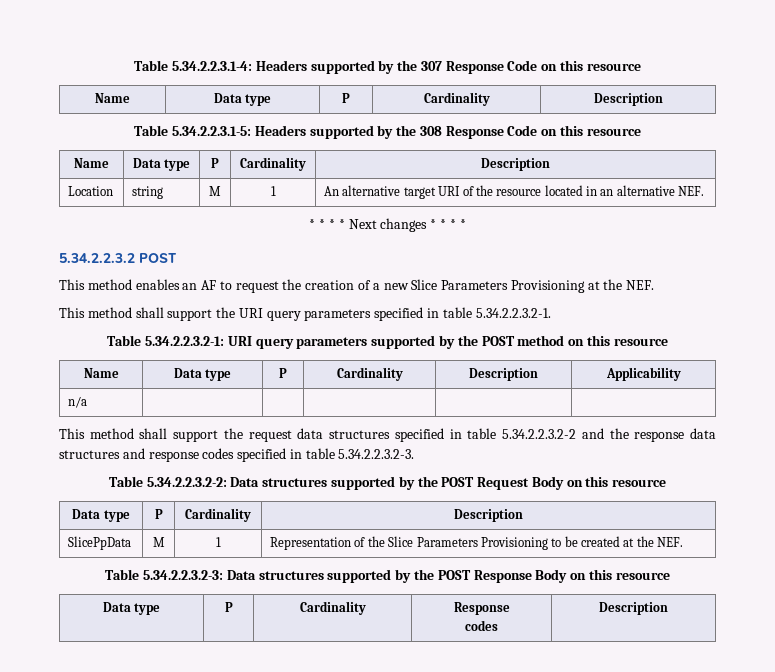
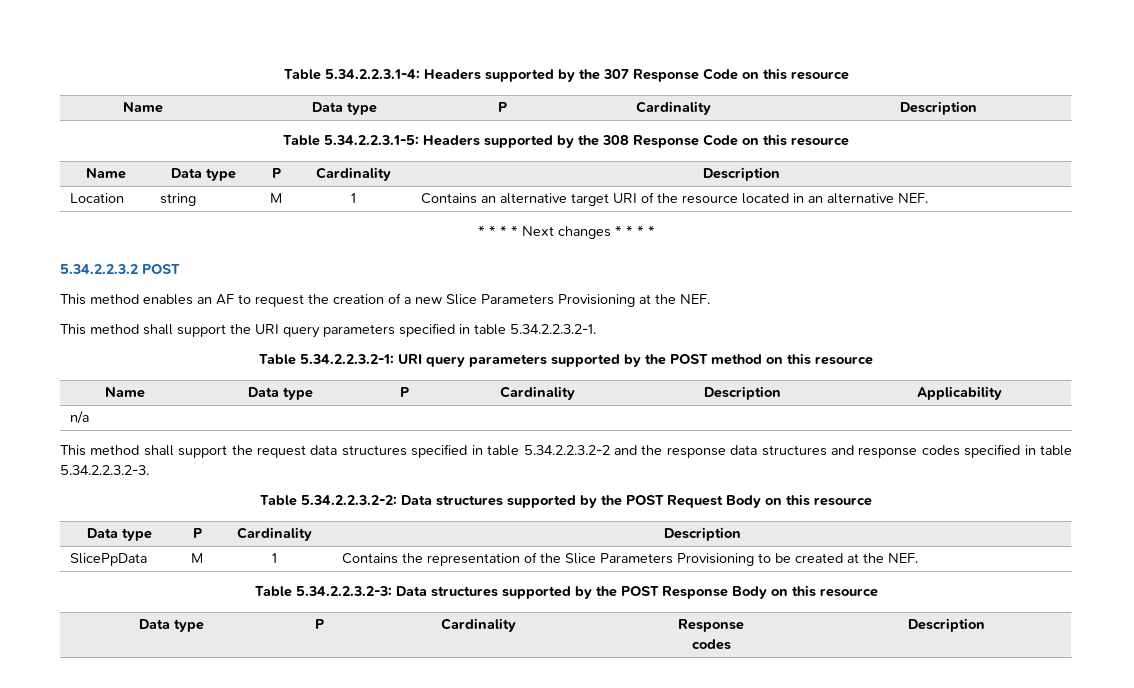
[324,186,340,196] An -> [420,193,496,204] Contains an
[270,537,352,550] Representation -> [341,553,520,566] Contains the representation

